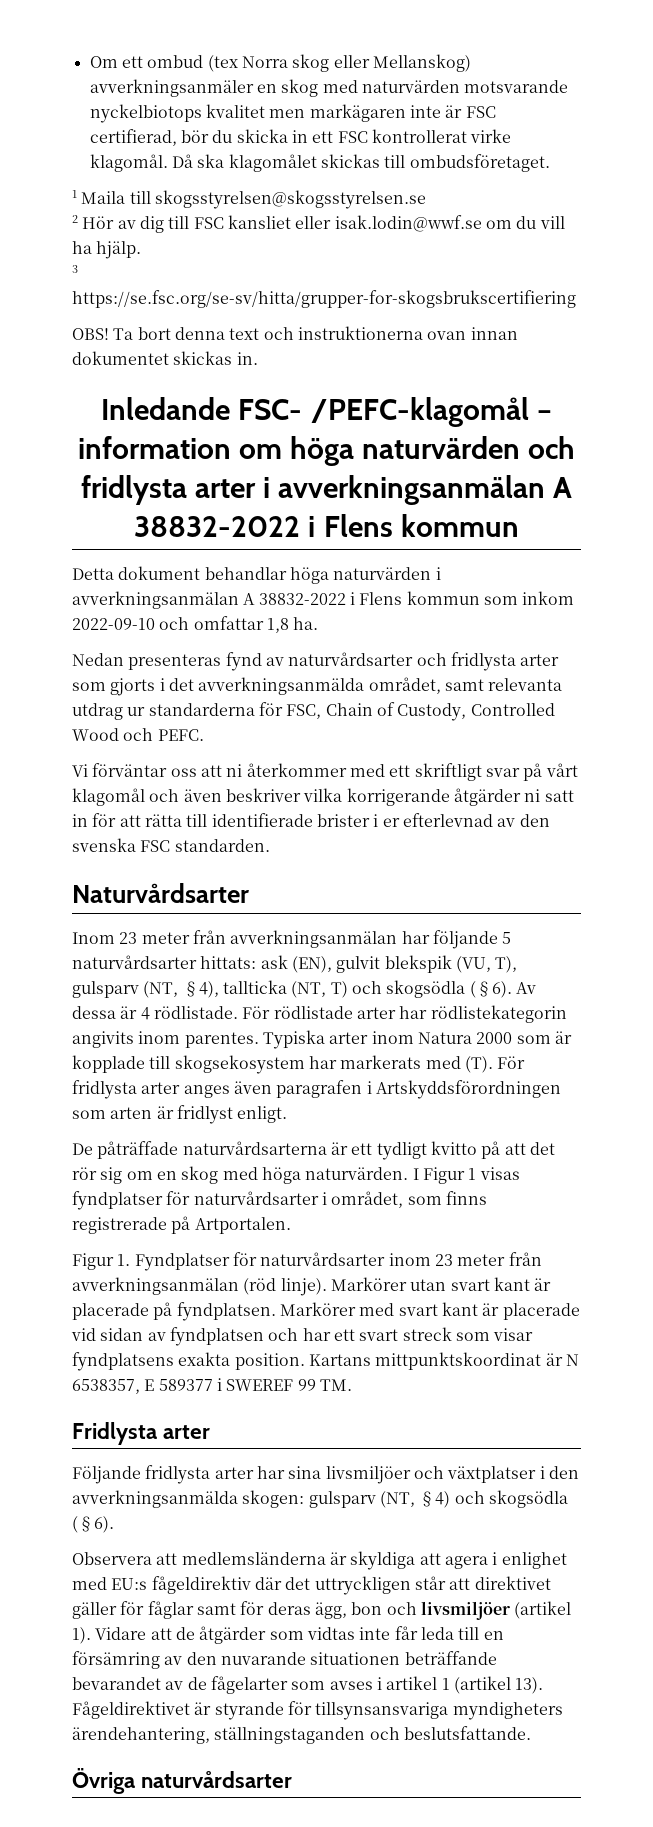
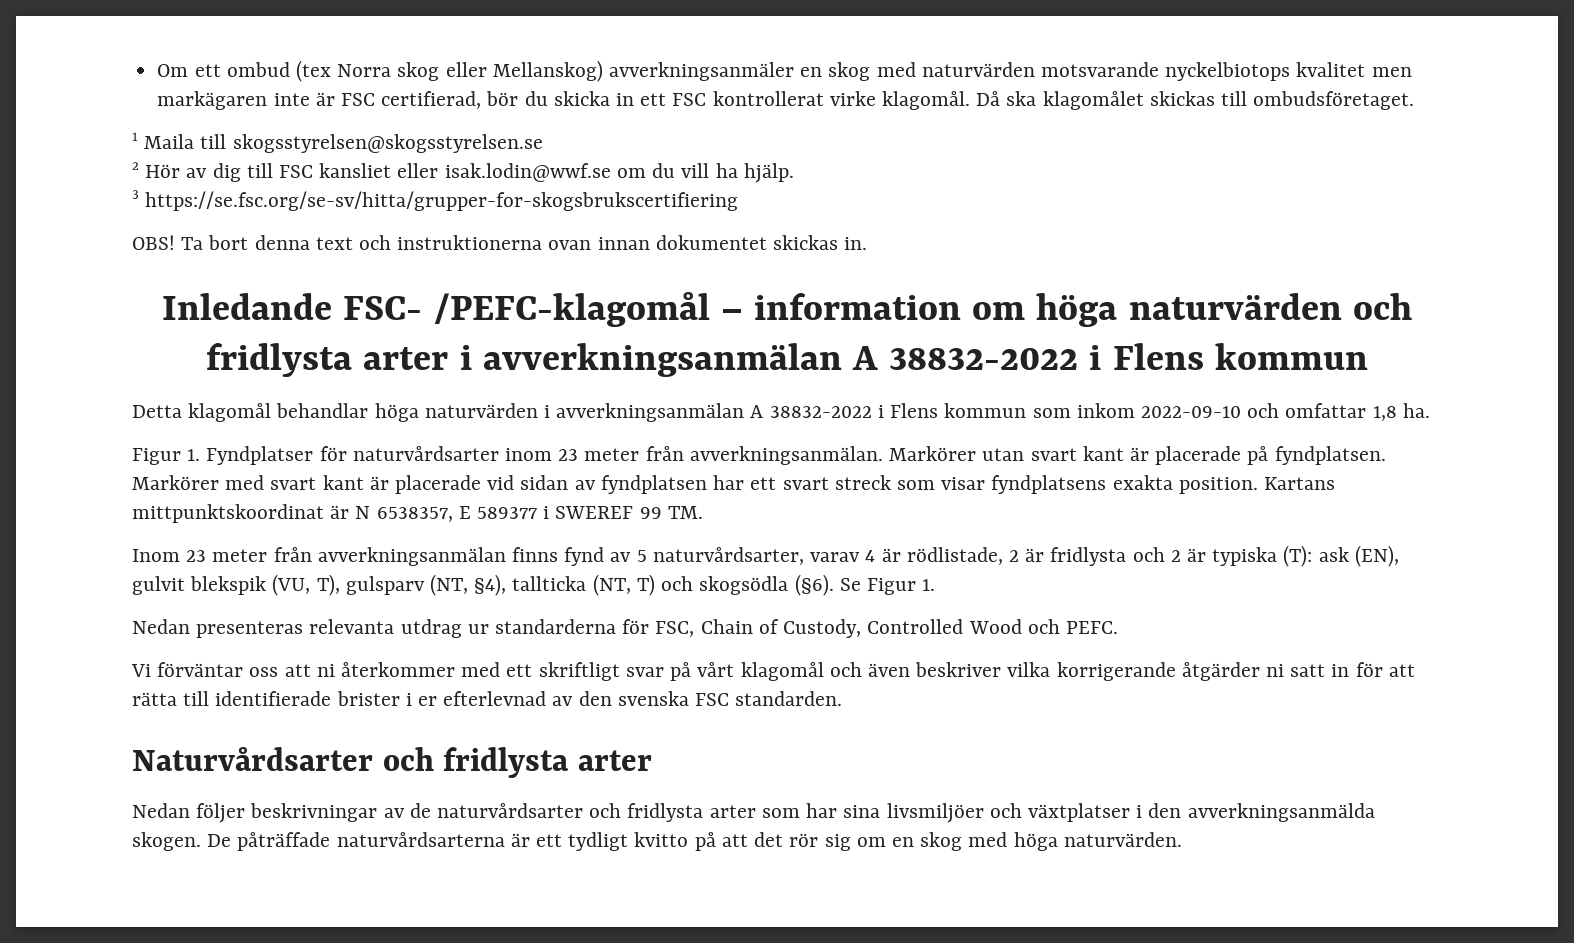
[118,566,201,580] dokument -> [188,403,272,422] klagomål
[72,652,560,671] [72,677,484,696] Nedan presenteras fynd av naturvårdsarter och fridlysta arter som gjorts i det avverkningsanmälda området, samt -> [132,446,1386,465] [132,475,1335,494] [132,504,703,523] [132,545,1399,567] [132,574,936,596] [132,619,304,638] Figur 1. Fyndplatser för naturvårdsarter inom 23 meter från avverkningsanmälan. Markörer utan svart kant är placerade på fyndplatsen. Markörer med svart kant är placerade vid sidan av fyndplatsen har ett svart streck som visar fyndplatsens exakta position. Kartans mittpunktskoordinat är N 6538357, E 589377 i SWEREF 99 TM. // Inom 23 meter från avverkningsanmälan finns fynd av 5 naturvårdsarter, varav 4 är rödlistade, 2 är fridlysta och 2 är typiska (T): ask (EN), gulvit blekspik (VU, T), gulsparv (NT, §4), tallticka (NT, T) och skogsödla (§6). Se Figur 1. // Nedan presenteras
[72,930,512,949] [72,955,518,973] [72,980,536,998] [72,1005,567,1023] [72,1030,572,1049] [72,1055,526,1074] [72,1080,561,1099] [72,1105,288,1124] // Inom 23 meter från avverkningsanmälan har följande 5 naturvårdsarter hittats: ask (EN), gulvit blekspik (VU, T), gulsparv (NT, §4), tallticka (NT, T) och skogsödla (§6). Av dessa är 4 rödlistade. För rödlistade arter har rödlistekategorin angivits inom parentes. Typiska arter inom Natura 2000 som är kopplade till skogsekosystem har markerats med (T). För fridlysta arter anges även paragrafen i Artskyddsförordningen som arten är fridlyst enligt. // -> [382,747,653,778] [132,803,1375,823] [132,832,201,851] och fridlysta arter // Nedan följer beskrivningar av de naturvårdsarter och fridlysta arter som har sina livsmiljöer och växtplatser i den avverkningsanmälda skogen.
[412,1167,520,1184] [72,1191,487,1210] [72,1216,291,1234] [72,1252,542,1271] [72,1277,552,1296] [72,1302,580,1321] [71,1327,534,1346] [72,1352,579,1371] [72,1378,352,1394] [72,1422,211,1445] [72,1465,579,1484] [72,1490,568,1508] [72,1516,114,1533] [72,1551,567,1570] [72,1576,551,1595] [72,1601,572,1620] [72,1626,504,1644] [72,1651,497,1669] [72,1676,544,1694] [72,1701,563,1720] [72,1726,531,1744] [72,1768,293,1794] I Figur 1 visas fyndplatser för naturvårdsarter i området, som finns registrerade på Artportalen. // Figur 1. Fyndplatser för naturvårdsarter inom 23 meter från avverkningsanmälan (röd linje). Markörer utan svart kant är placerade på fyndplatsen. Markörer med svart kant är placerade vid sidan av fyndplatsen och har ett svart streck som visar fyndplatsens exakta position. Kartans mittpunktskoordinat är N 6538357, E 589377 i SWEREF 99 TM. // Fridlysta arter // Följande fridlysta arter har sina livsmiljöer och växtplatser i den avverkningsanmälda skogen: gulsparv (NT, §4) och skogsödla (§6). // Observera att medlemsländerna är skyldiga att agera i enlighet med EU:s fågeldirektiv där det uttryckligen står att direktivet gäller för fåglar samt för deras ägg, bon och livsmiljöer (artikel 1). Vidare att de åtgärder som vidtas inte får leda till en försämring av den nuvarande situationen beträffande bevarandet av de fågelarter som avses i artikel 1 (artikel 13). Fågeldirektivet är styrande för tillsynsansvariga myndigheters ärendehantering, ställningstaganden och beslutsfattande. // Övriga naturvårdsarter -> (1182, 839) none

